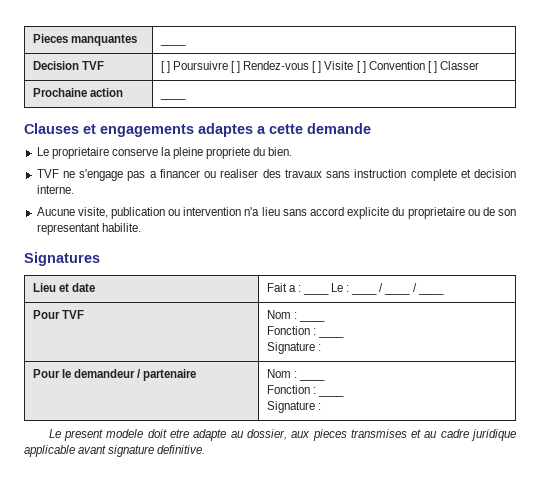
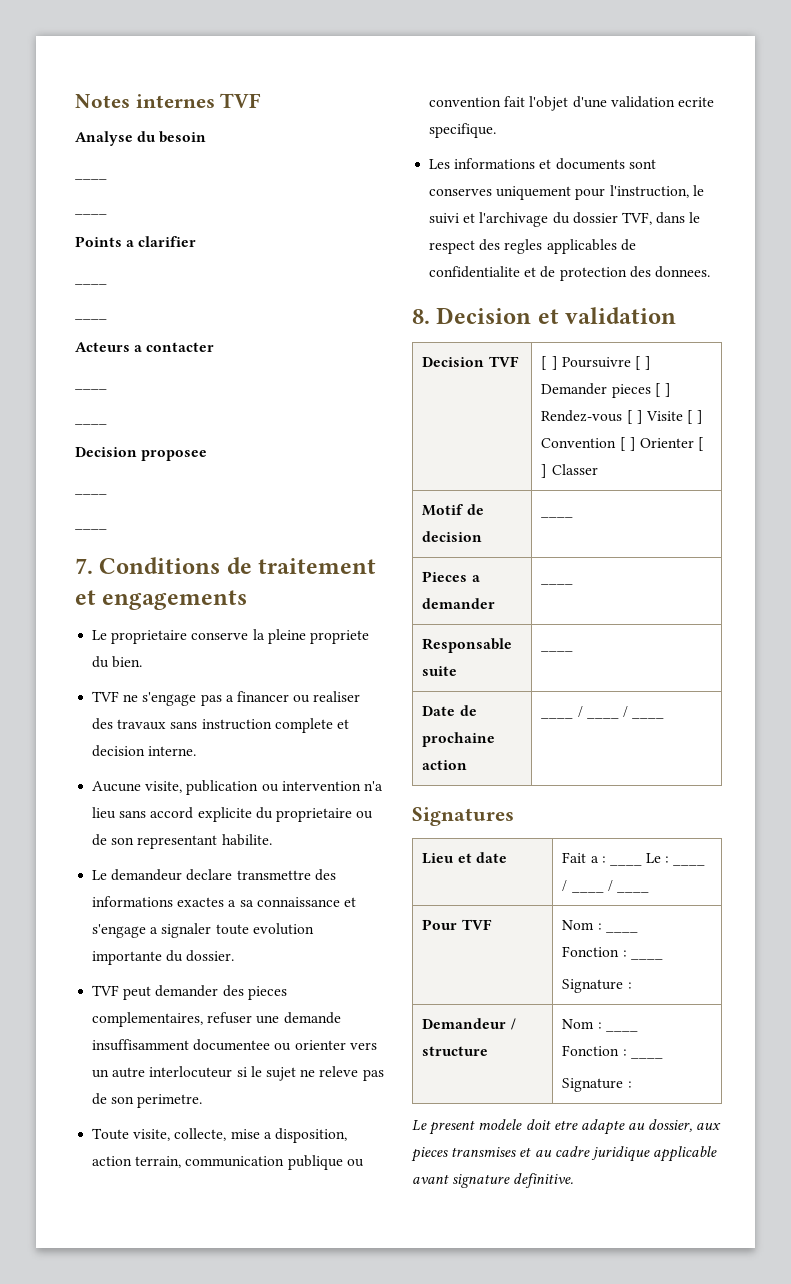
[32,34,137,46] [159,43,186,46] [32,61,104,70] [160,61,480,73] [32,88,123,97] [159,97,186,100] [24,123,371,137] Pieces manquantes | ____ // Decision TVF | [ ] Poursuivre [ ] Rendez-vous [ ] Visite [ ] Convention [ ] Classer // Prochaine action | ____ // Clauses et engagements adaptes a cette demande -> [75,93,262,108] [75,131,207,146] [75,177,107,180] [75,212,107,215] [75,236,197,247] [75,282,107,285] [75,317,107,320] [75,342,215,352] [75,387,107,390] [75,422,107,425] [75,447,208,461] [75,492,107,495] [75,527,107,530] [75,557,377,574] [75,590,248,610] Notes internes TVF // Analyse du besoin // ____ // ____ // Points a clarifier // ____ // ____ // Acteurs a contacter // ____ // ____ // Decision proposee // ____ // ____ // 7. Conditions de traitement et engagements
(141, 227) none -> [92,869,336,881] [92,896,356,907] [92,923,314,938] [92,950,235,965] [92,985,287,1000] [92,1012,341,1027] [92,1039,377,1051] [92,1066,384,1081] [92,1093,203,1108] [92,1128,347,1143] [92,1155,364,1170] [429,96,714,111] [429,123,497,138] [429,158,656,170] [429,185,704,200] [429,212,701,227] [429,239,636,254] [429,266,710,281] [412,307,677,324] [422,356,519,367] [541,356,652,370] [541,383,671,398] [541,410,704,424] [541,437,705,451] [541,464,598,478] [422,504,484,516] [422,531,483,542] [541,515,574,518] [422,571,480,582] [422,598,496,609] [541,582,574,585] [422,638,513,653] [422,666,458,676] [541,649,574,652] [422,705,477,716] [422,732,496,747] [422,760,468,770] [541,706,665,719] // Le demandeur declare transmettre des informations exactes a sa connaissance et s'engage a signaler toute evolution importante du dossier. // TVF peut demander des pieces complementaires, refuser une demande insuffisamment documentee ou orienter vers un autre interlocuteur si le sujet ne releve pas de son perimetre. // Toute visite, collecte, mise a disposition, action terrain, communication publique ou convention fait l'objet d'une validation ecrite specifique. // Les informations et documents sont conserves uniquement pour l'instruction, le suivi et l'archivage du dossier TVF, dans le respect des regles applicables de confidentialite et de protection des donnees. // 8. Decision et validation // Decision TVF | [ ] Poursuivre [ ] Demander pieces [ ] Rendez-vous [ ] Visite [ ] Convention [ ] Orienter [ ] Classer // Motif de decision | ____ // Pieces a demander | ____ // Responsable suite | ____ // Date de prochaine action | ____ / ____ / ____
[32,369,197,381] Pour le demandeur / partenaire -> [422,1018,516,1030] [422,1046,489,1056] Demandeur / structure

